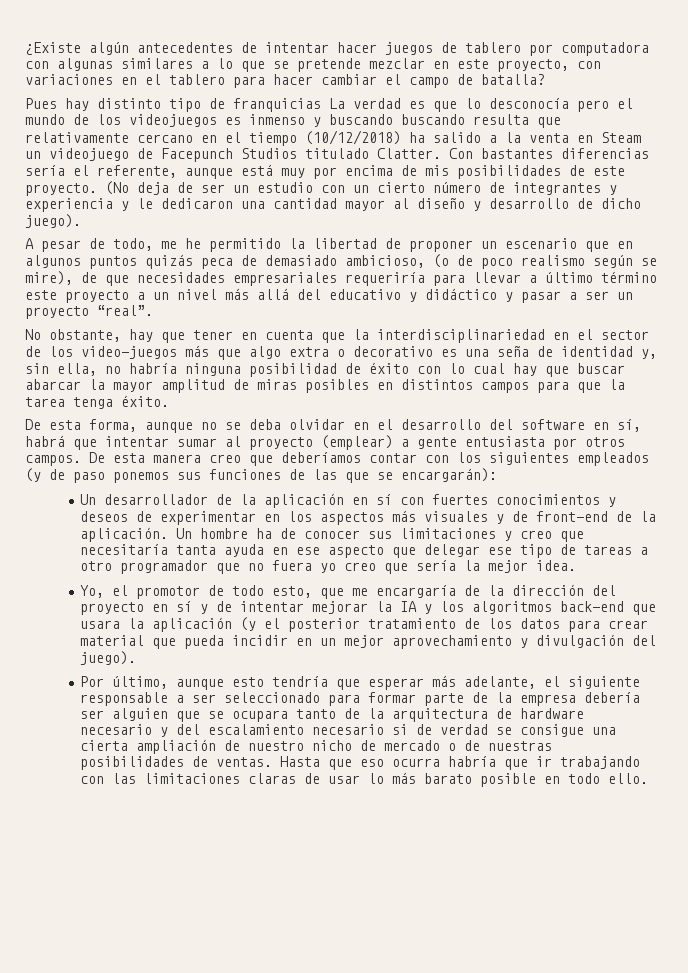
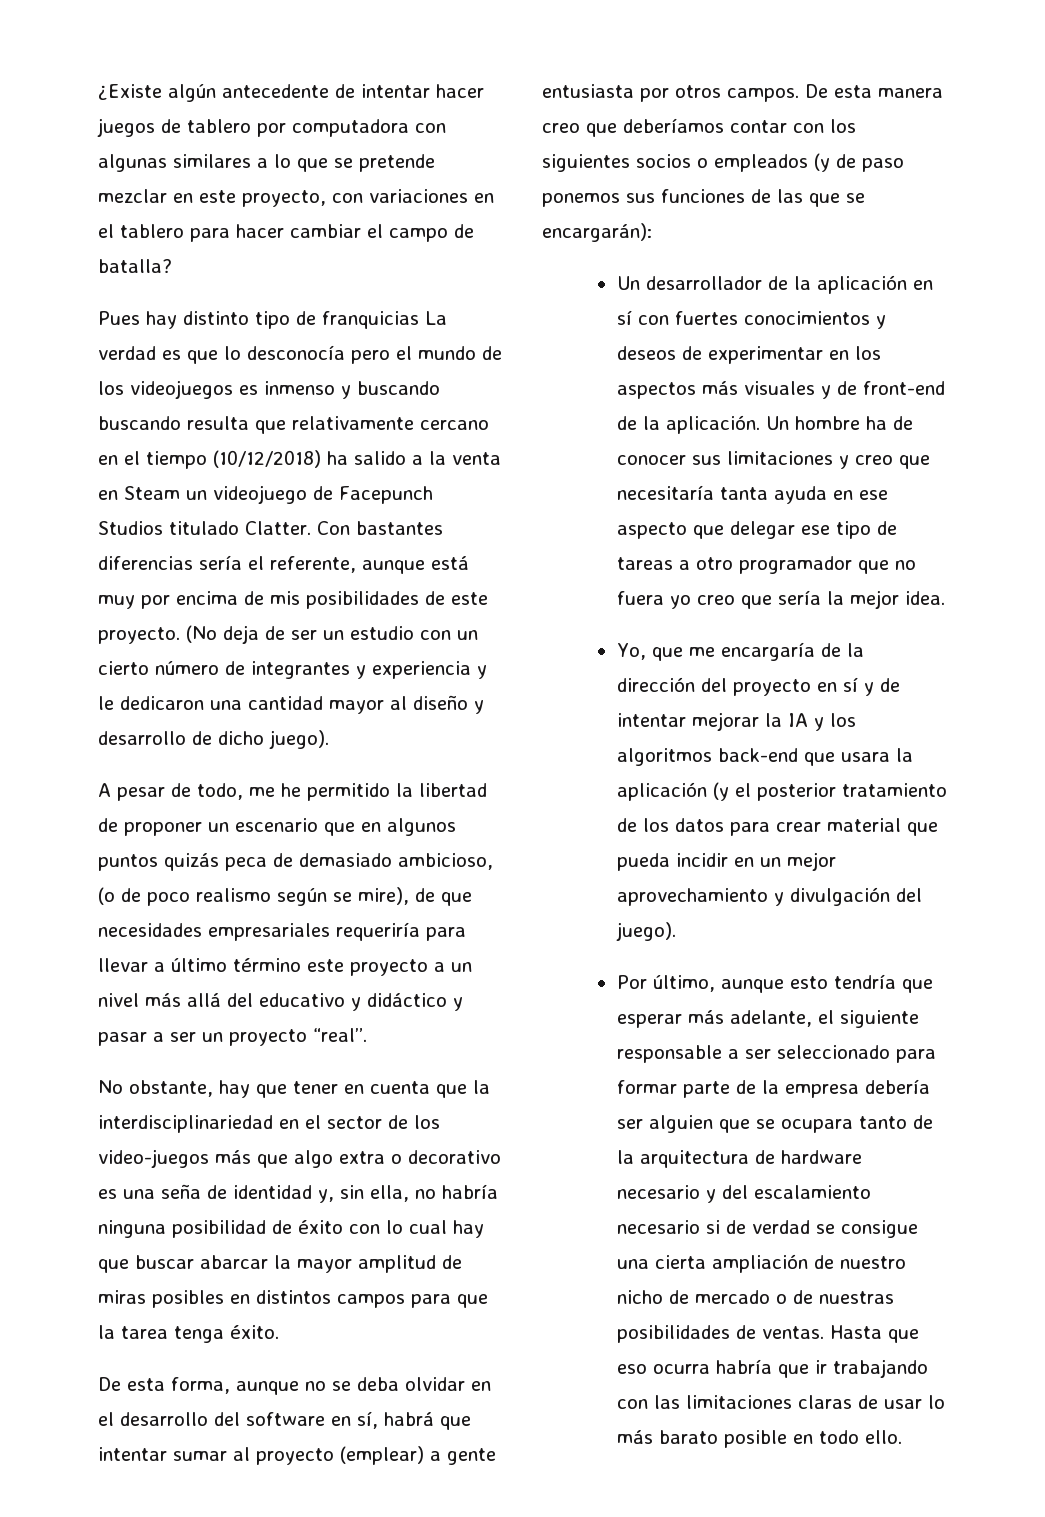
[137,42,233,53] antecedentes -> [222,84,329,98] antecedente
(569, 458) none -> [636,154,708,168] socios o
[111,585,312,599] el promotor de todo esto, -> (646, 651) none

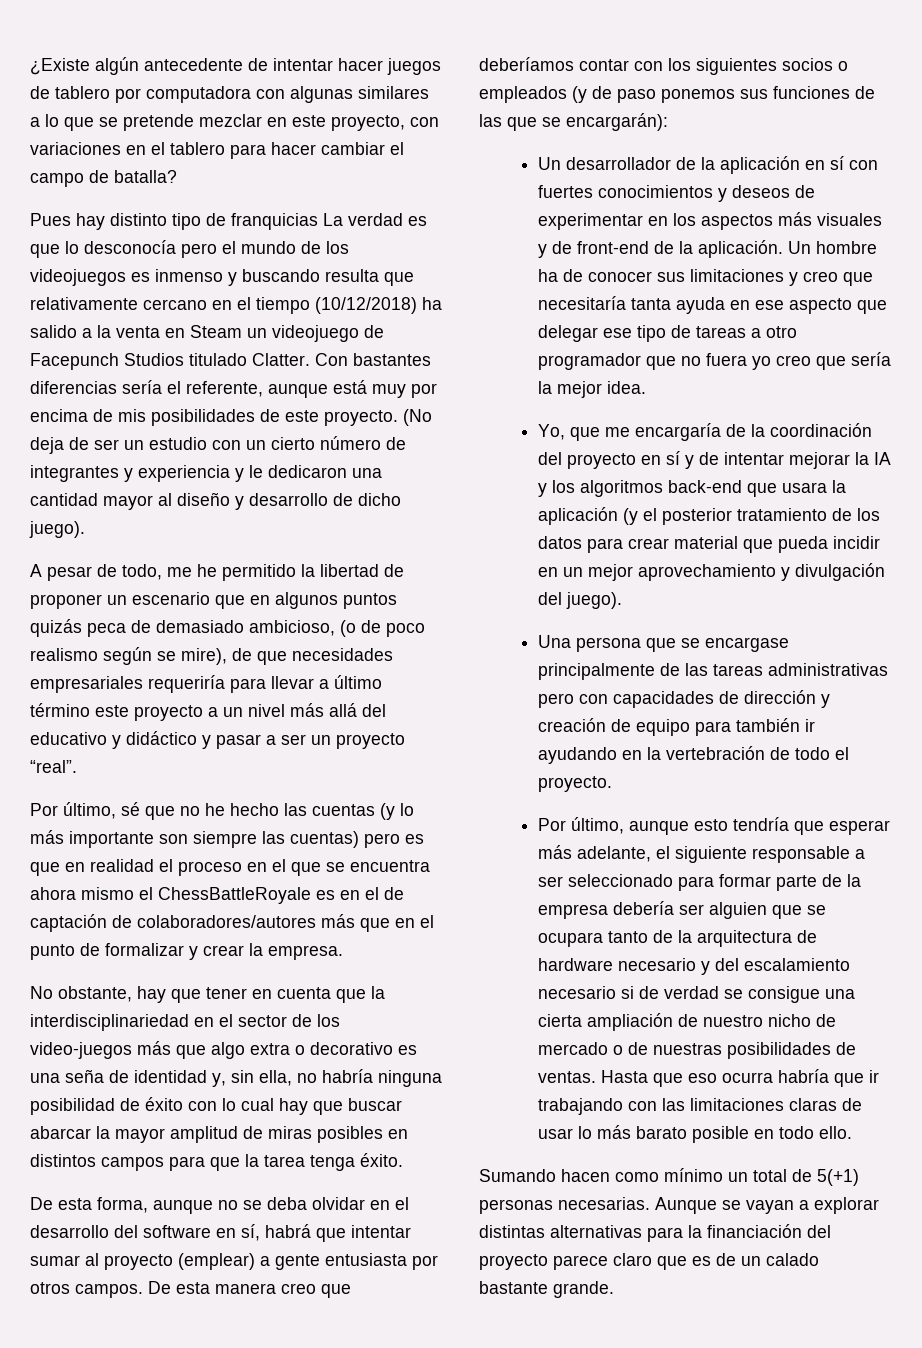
[98,416,181,430] buscando -> (320, 275) none
(367, 1035) none -> [30,802,414,820] [30,830,424,848] [30,859,430,876] [30,887,404,904] [30,914,434,932] [30,943,343,960] // Por último, sé que no he hecho las cuentas (y lo más importante son siempre las cuentas) pero es que en realidad el proceso en el que se encuentra ahora mismo el ChessBattleRoyale es en el de captación de colaboradores/autores más que en el punto de formalizar y crear la empresa.
[616,677,695,692] dirección -> [770,423,873,437] coordinación
(676, 931) none -> [538,635,790,652] [538,663,889,680] [538,690,831,708] [538,718,816,736] [538,746,850,764] [538,776,613,792] // Una persona que se encargase principalmente de las tareas administrativas pero con capacidades de dirección y creación de equipo para también ir ayudando en la vertebración de todo el proyecto.
(902, 1437) none -> [479,1168,859,1186] [479,1197,879,1214] [479,1224,831,1242] [479,1253,819,1270] [479,1281,614,1298] // Sumando hacen como mínimo un total de 5(+1) personas necesarias. Aunque se vayan a explorar distintas alternativas para la financiación del proyecto parece claro que es de un calado bastante grande.

